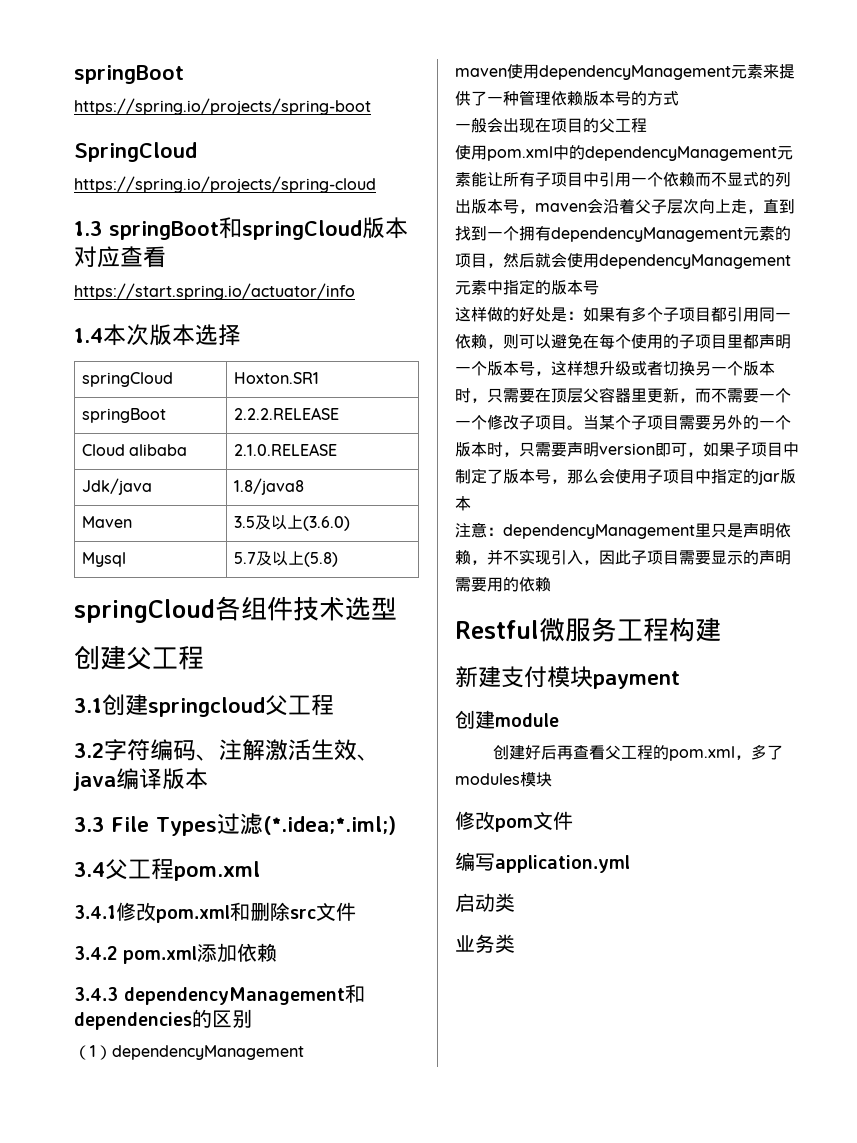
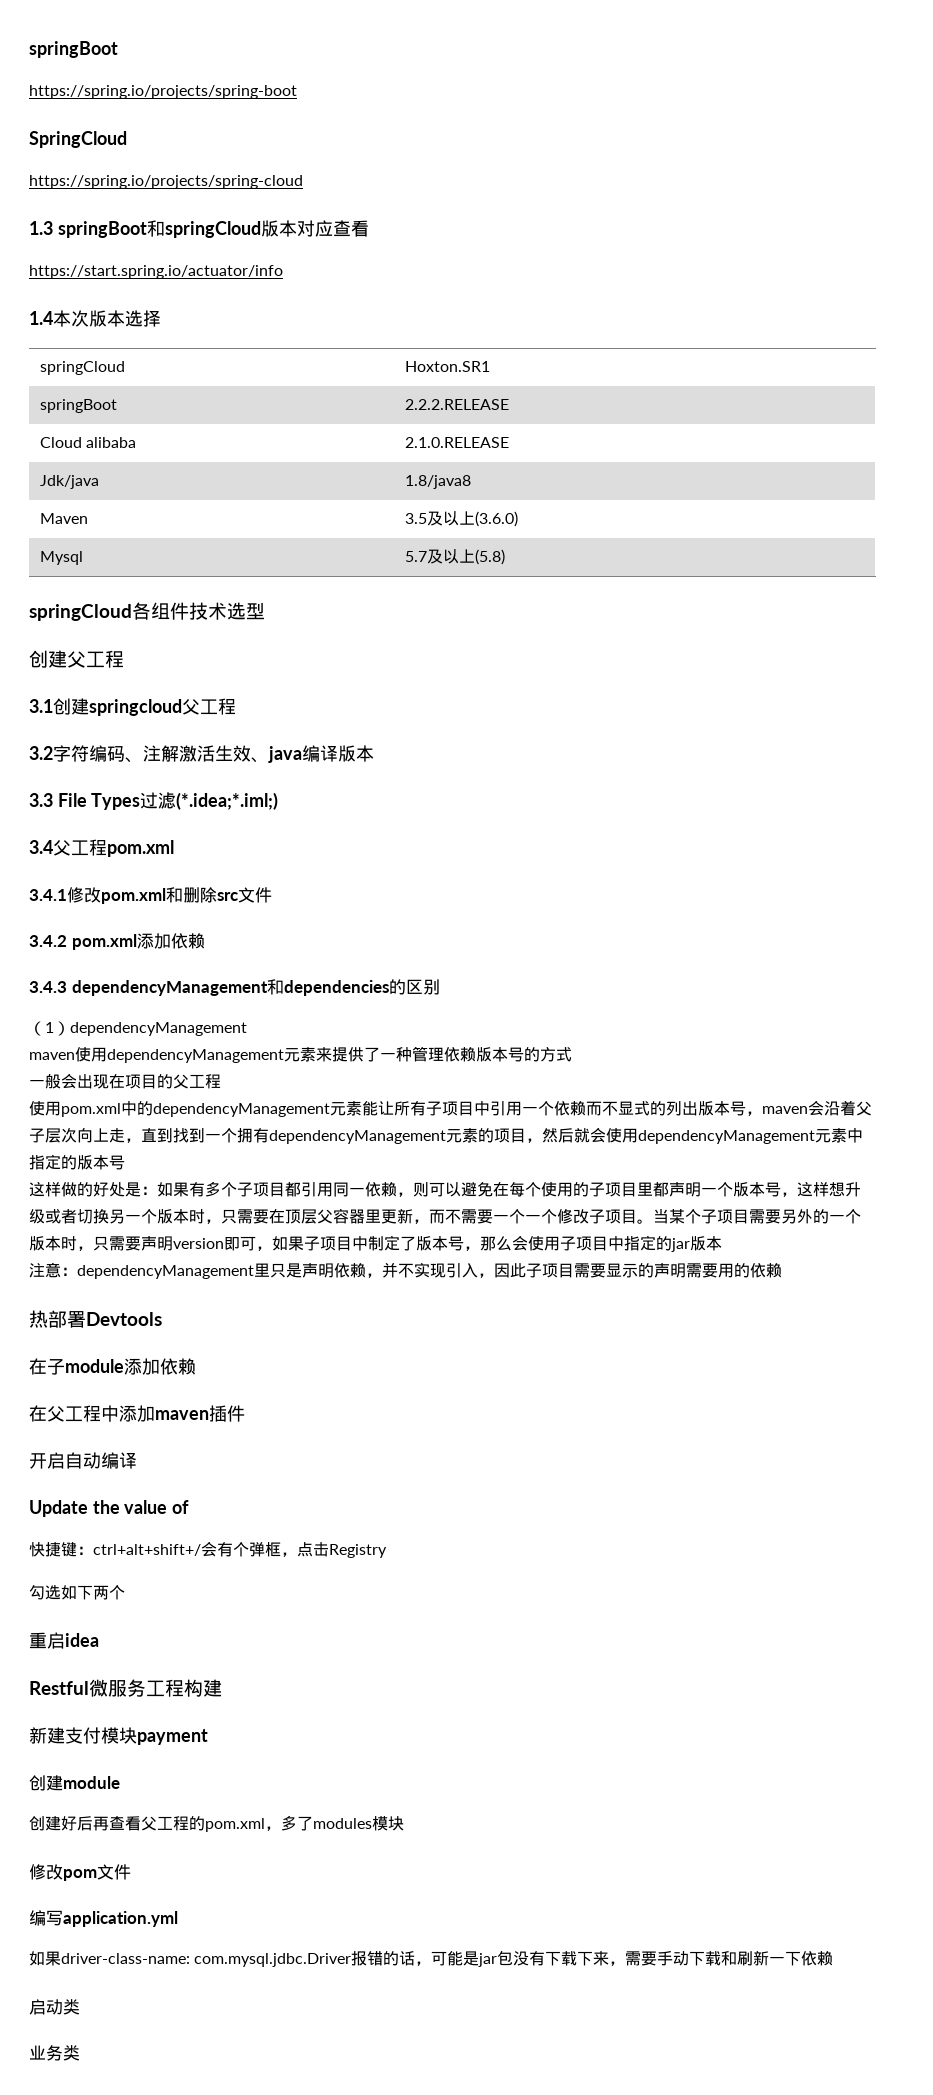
(551, 584) none -> [29,1310,162,1328] [29,1358,196,1375] [29,1405,245,1422] [29,1452,137,1469] [29,1500,190,1517] [29,1541,387,1558] [29,1585,125,1600] [29,1632,99,1649] // 热部署Devtools // 在子module添加依赖 // 在父工程中添加maven插件 // 开启自动编译 // Update the value of // 快捷键：ctrl+alt+shift+/会有个弹框，点击Registry // 勾选如下两个 // 重启idea
(630, 864) none -> [29,1950,834,1967] // 如果driver-class-name: com.mysql.jdbc.Driver报错的话，可能是jar包没有下载下来，需要手动下载和刷新一下依赖

